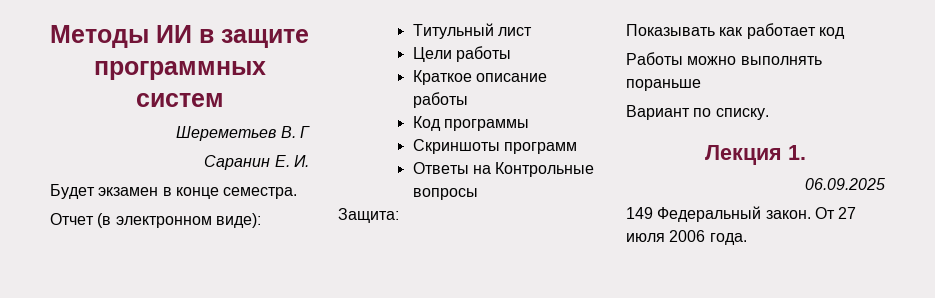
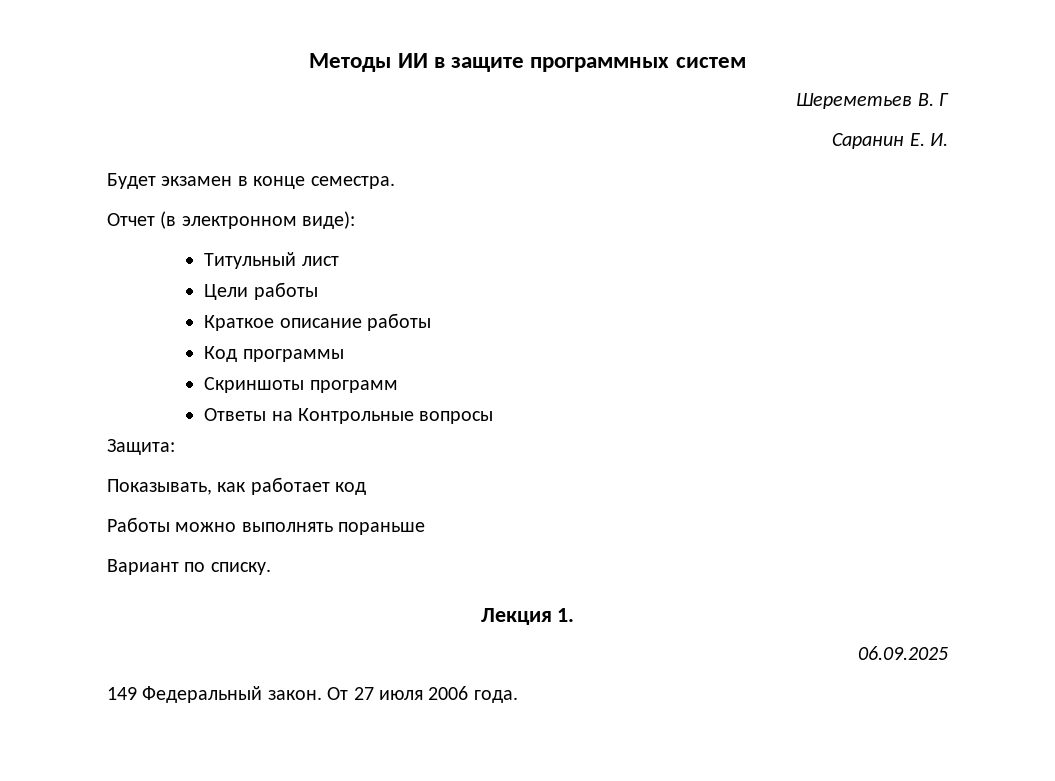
[626,24,715,36] Показывать -> [107,479,212,495] Показывать,

